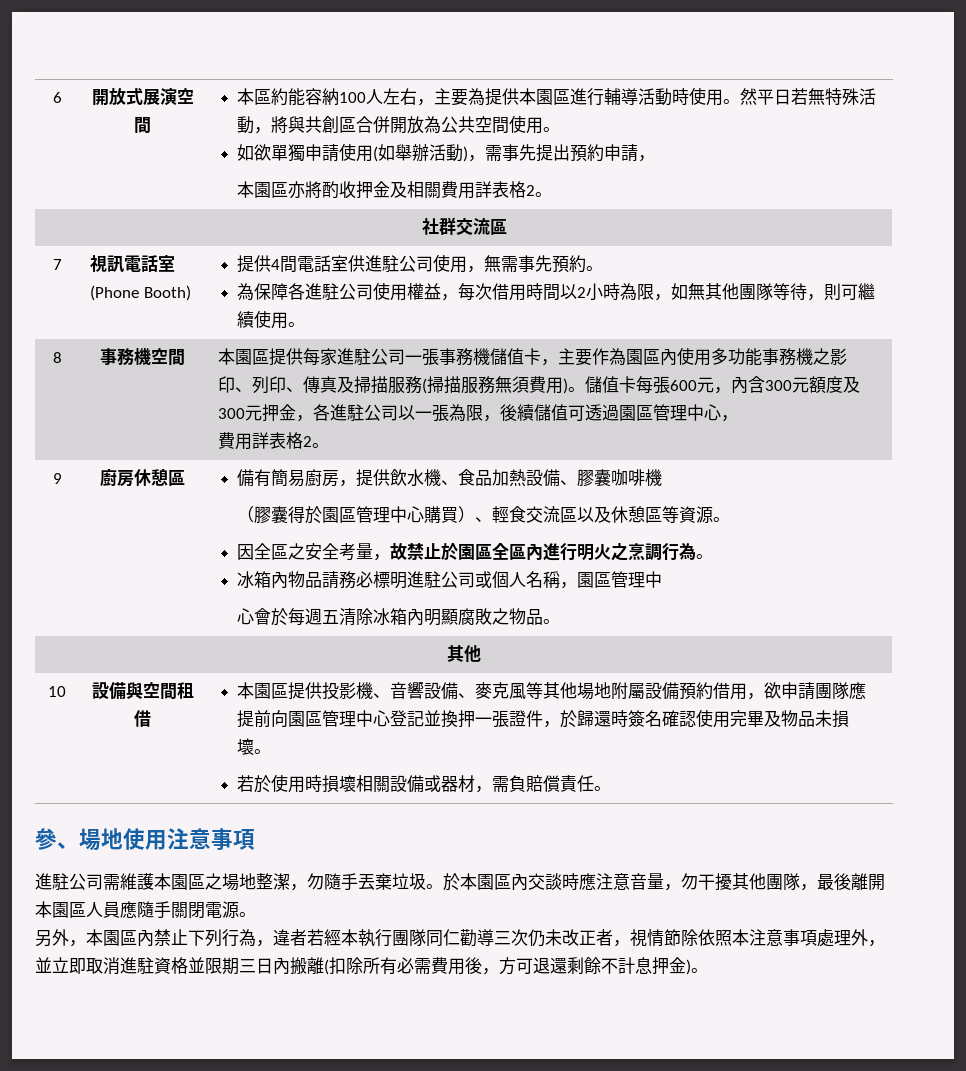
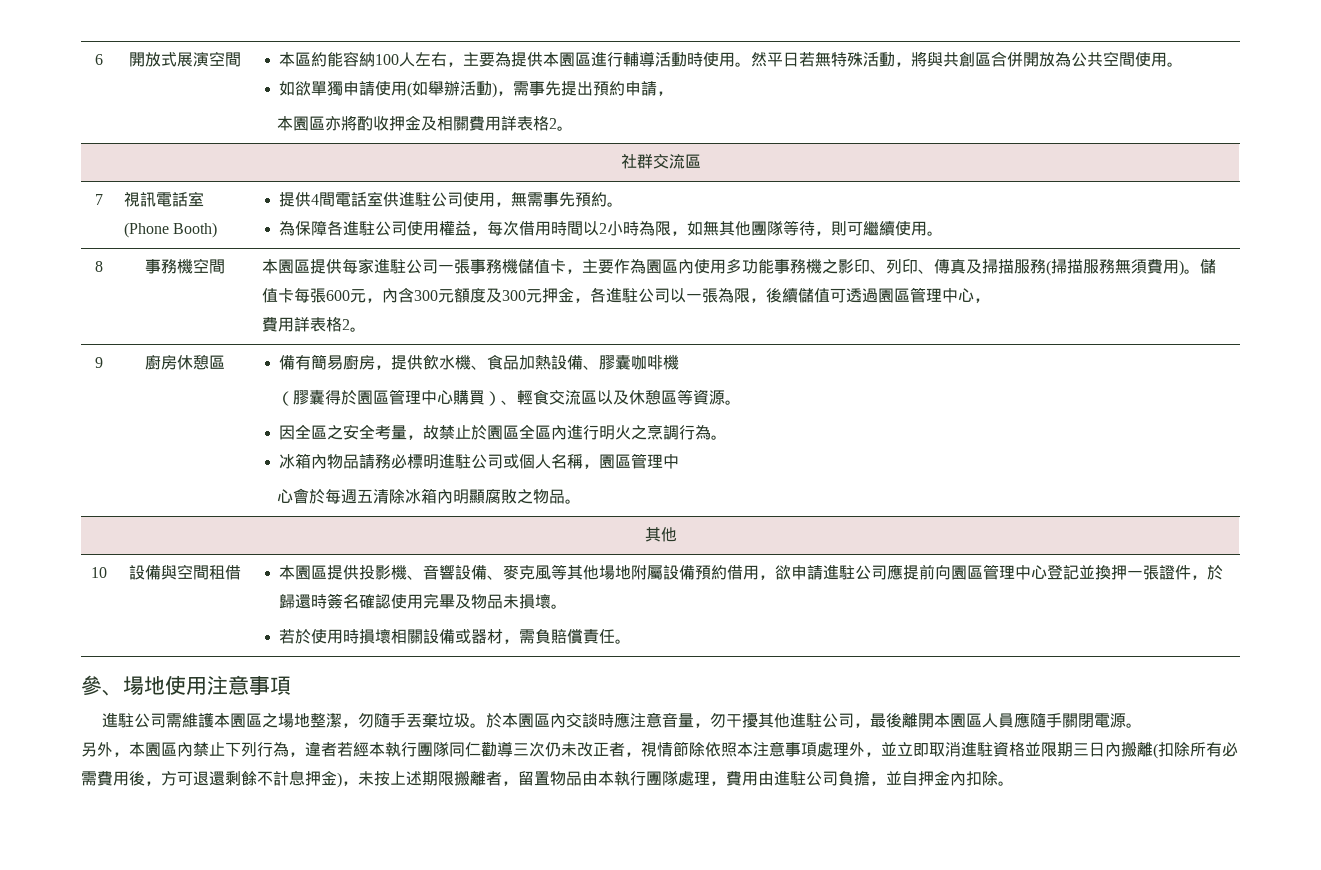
[815,682,850,700] 團隊 -> [823,564,888,580] 進駐公司
[766,873,800,891] 團隊 -> [790,712,855,728] 進駐公司
(691, 967) none -> [342,770,998,786] ，未按上述期限搬離者，留置物品由本執行團隊處理，費用由進駐公司負擔，並自押金內扣除

